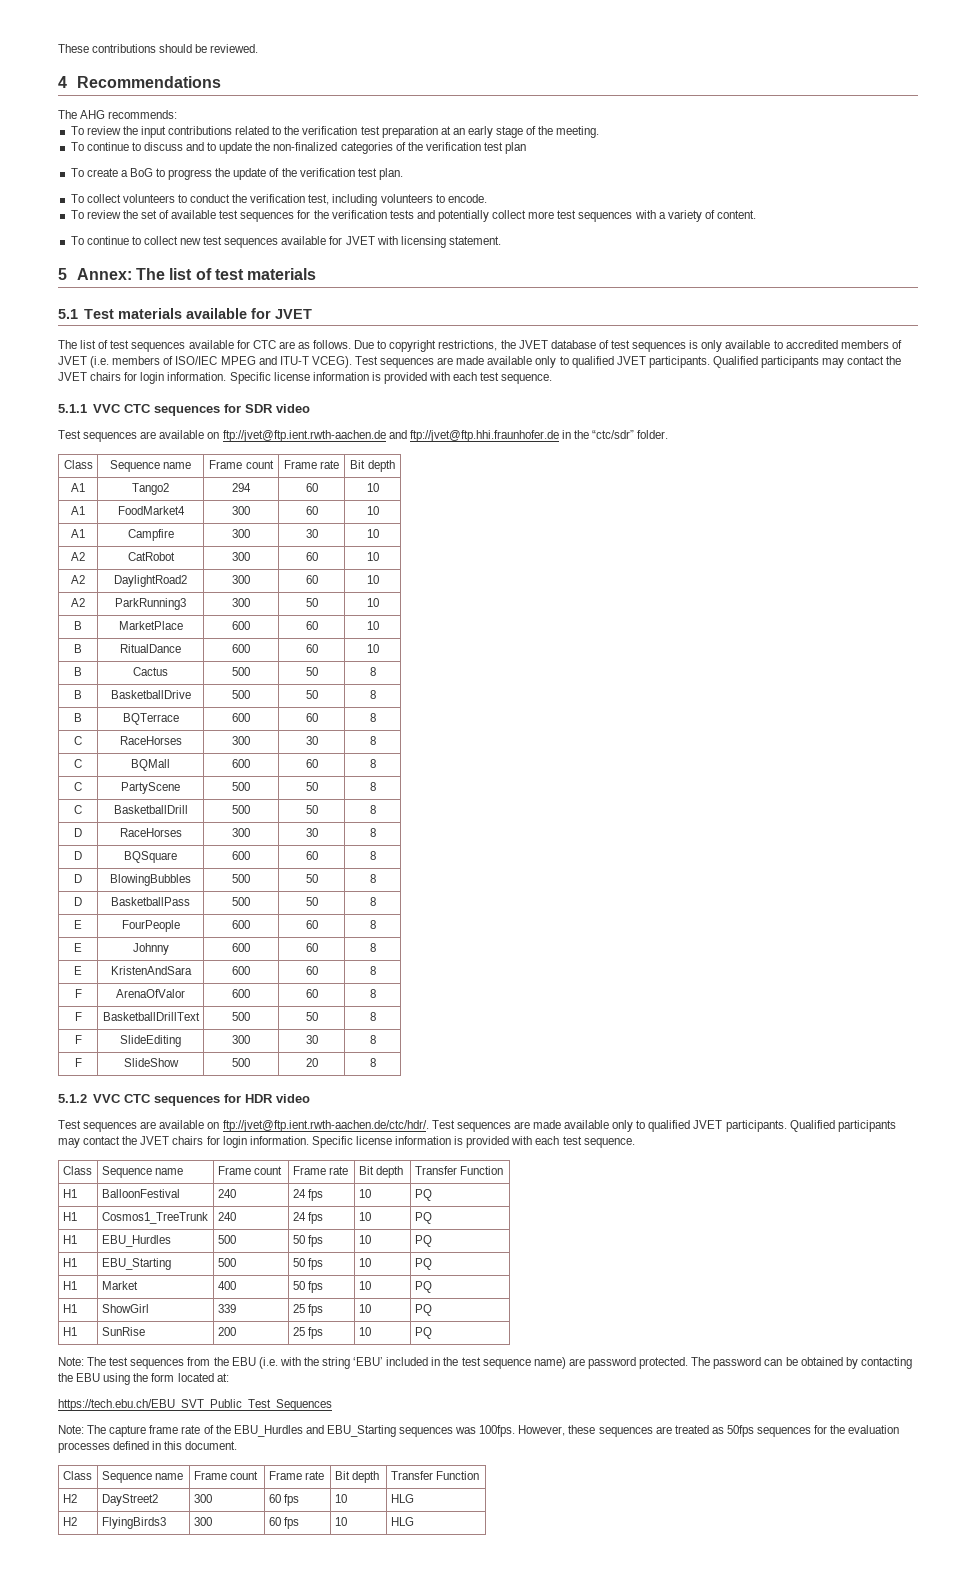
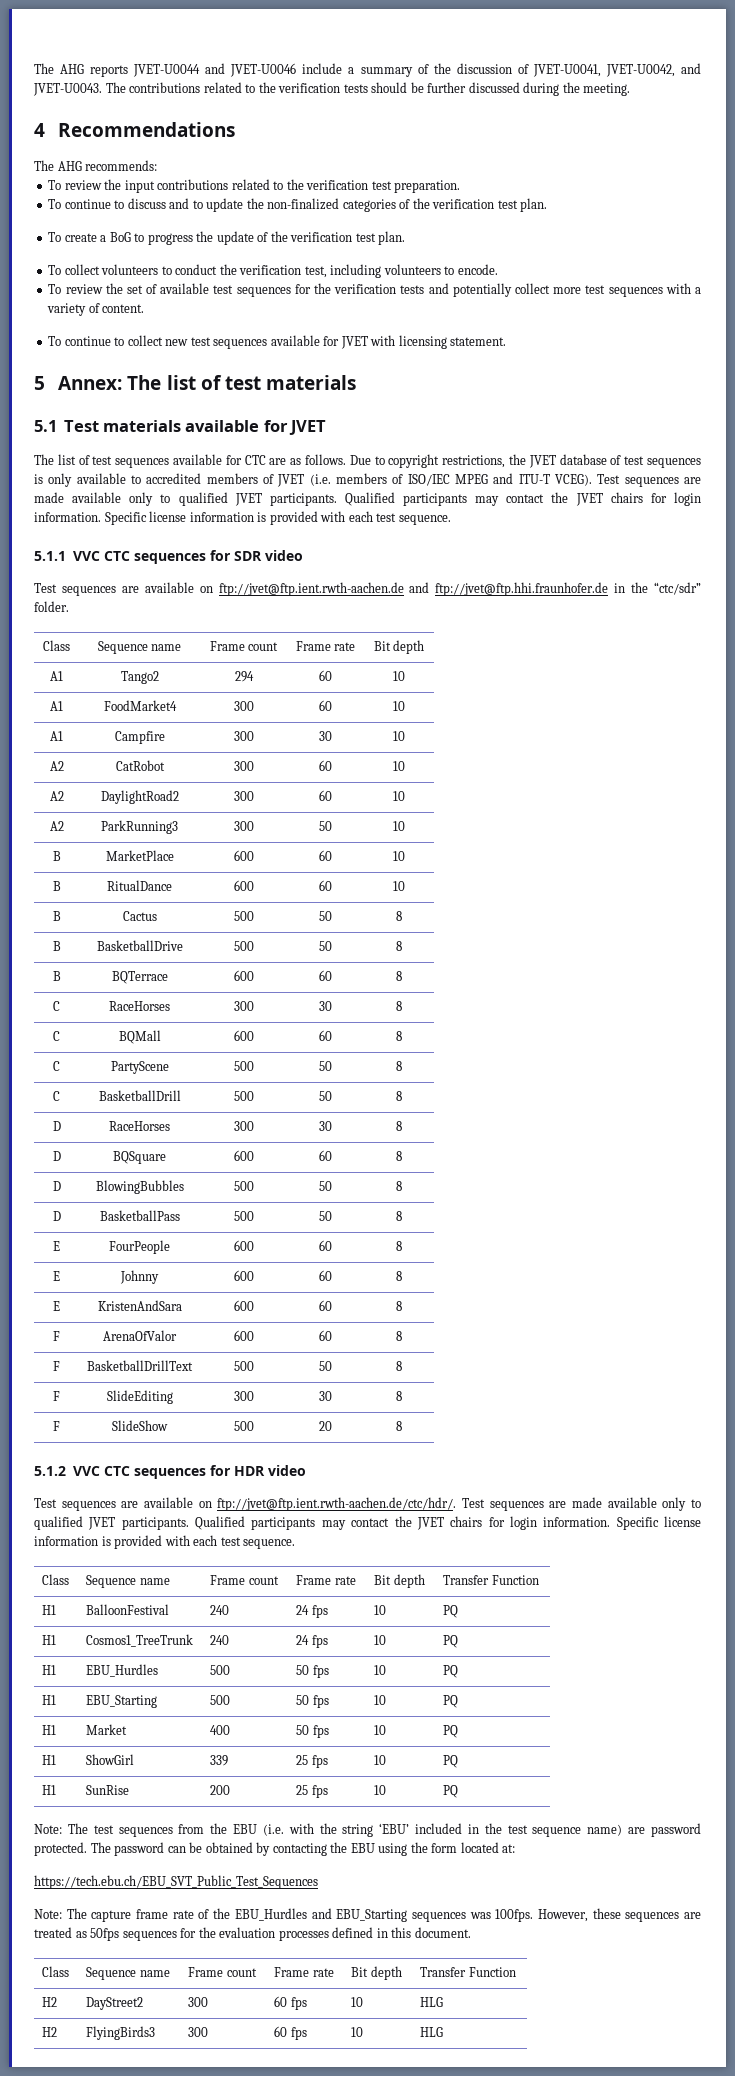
[58,44,259,53] These contributions should be reviewed. -> [34,63,701,77] [33,82,631,96] The AHG reports JVET-U0044 and JVET-U0046 include a summary of the discussion of JVET-U0041, JVET-U0042, and JVET-U0043. The contributions related to the verification tests should be further discussed during the meeting.
[381,126,600,138] preparation at an early stage of the meeting. -> [394,180,461,193] preparation.
[505,142,527,154] plan -> [520,198,548,212] plan.

